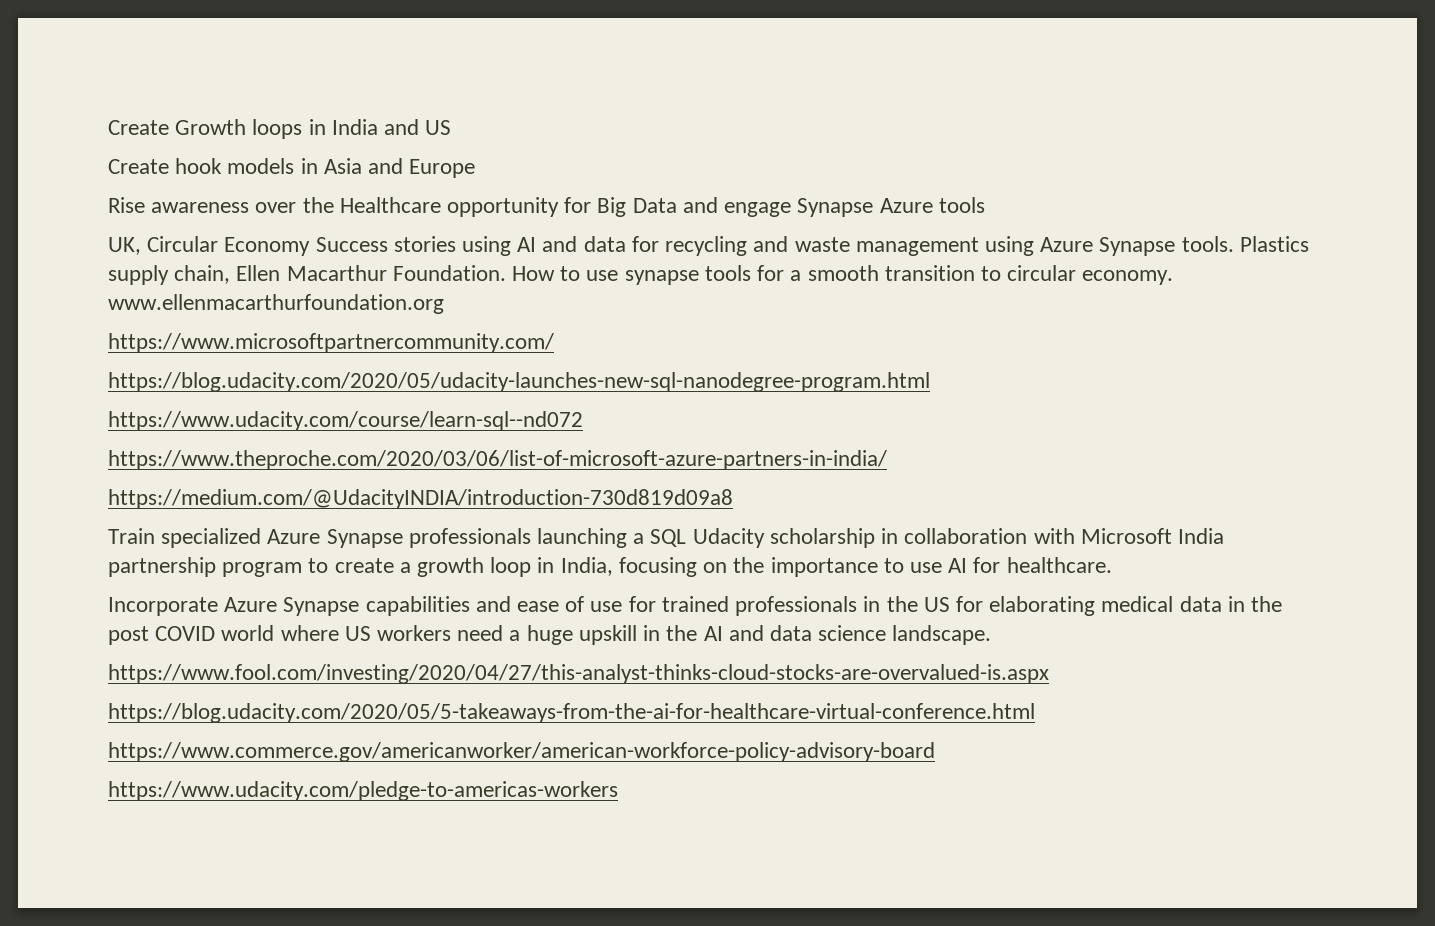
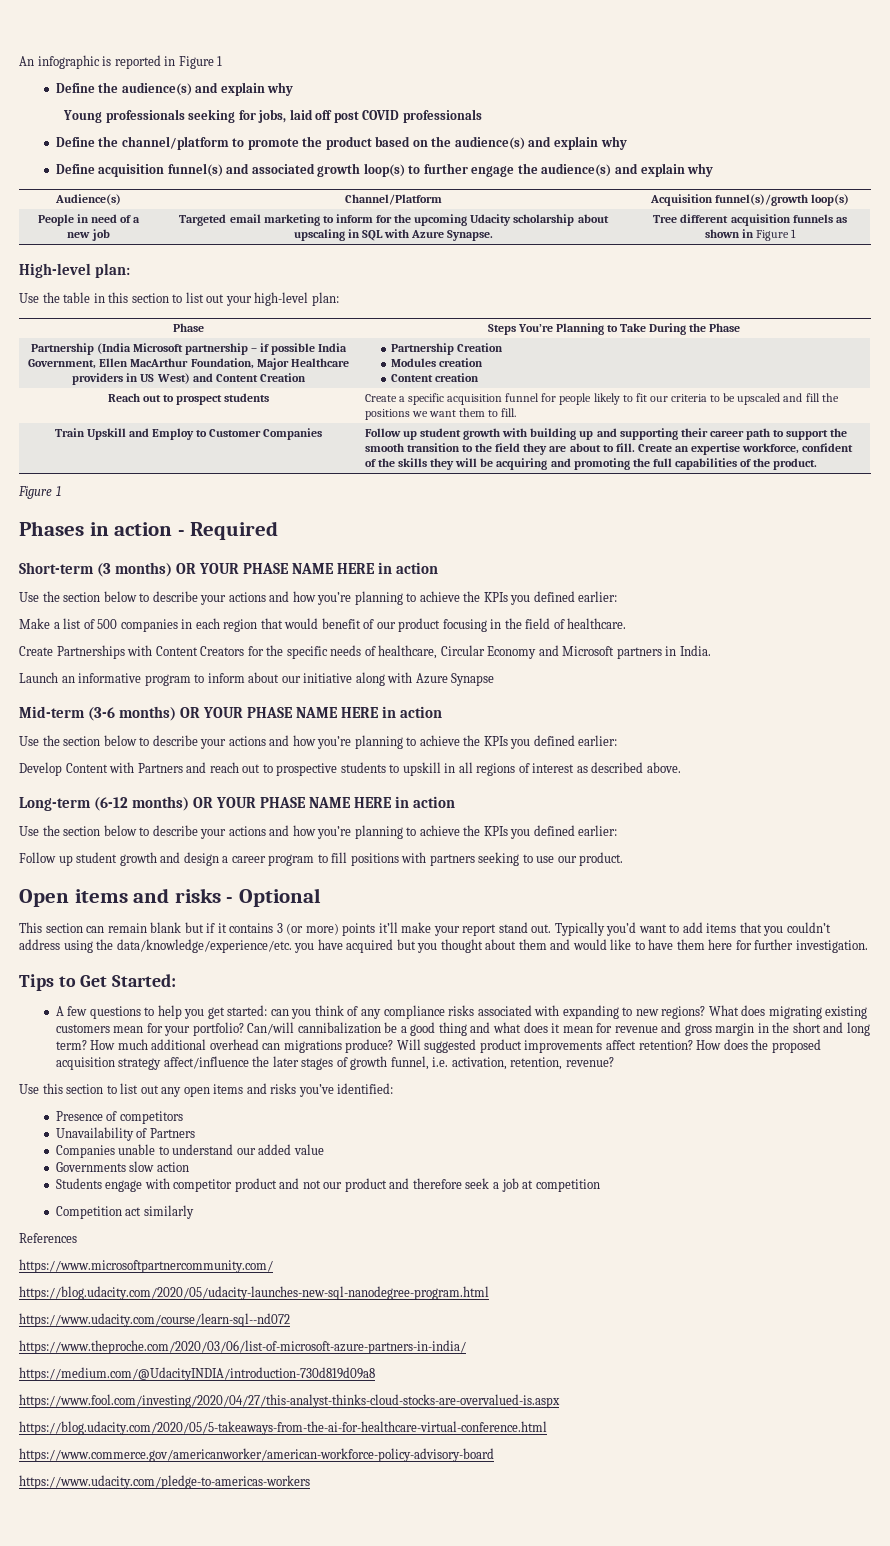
[108,119,452,139] [108,158,476,178] [108,197,985,217] [108,236,1309,256] [108,265,1174,285] [108,294,444,314] Create Growth loops in India and US // Create hook models in Asia and Europe // Rise awareness over the Healthcare opportunity for Big Data and engage Synapse Azure tools // UK, Circular Economy Success stories using AI and data for recycling and waste management using Azure Synapse tools. Plastics supply chain, Ellen Macarthur Foundation. How to use synapse tools for a smooth transition to circular economy. www.ellenmacarthurfoundation.org -> [19,55,223,69] [55,82,294,96] [63,109,482,123] [55,136,627,150] [55,163,714,177] [55,194,121,205] [345,194,442,205] [649,194,850,206] [37,214,141,226] [67,229,110,241] [179,214,609,226] [293,229,494,241] [653,214,847,226] [704,229,797,241] [19,263,131,278] [19,292,339,306] [173,323,204,332] [487,323,741,335] [30,343,348,355] [28,358,349,370] [72,373,306,385] [391,343,504,355] [391,358,484,367] [391,373,480,382] [107,393,270,405] [364,393,839,405] [364,408,517,420] [54,428,323,440] [364,428,848,440] [364,443,854,455] [364,458,818,470] [18,486,61,499] [19,521,279,540] [19,562,439,577] [19,591,618,605] [19,618,627,632] [19,645,711,659] [19,672,495,686] [19,706,443,721] [19,735,618,749] [19,762,681,776] [19,796,456,811] [19,825,618,839] [19,852,624,866] [19,888,321,907] [19,922,831,936] [19,939,868,953] [19,974,177,991] [55,1005,868,1019] [55,1022,870,1036] [55,1039,821,1053] [55,1056,614,1070] [19,1083,394,1097] [55,1111,183,1124] [55,1127,195,1141] [55,1144,324,1158] [55,1161,189,1172] [55,1178,600,1192] [55,1205,194,1219] [19,1233,77,1243] An infographic is reported in Figure 1 // Define the audience(s) and explain why // Young professionals seeking for jobs, laid off post COVID professionals // Define the channel/platform to promote the product based on the audience(s) and explain why // Define acquisition funnel(s) and associated growth loop(s) to further engage the audience(s) and explain why // Audience(s) | Channel/Platform | Acquisition funnel(s)/growth loop(s) // People in need of a new job | Targeted email marketing to inform for the upcoming Udacity scholarship about upscaling in SQL with Azure Synapse. | Tree different acquisition funnels as shown in Figure 1 // High-level plan: // Use the table in this section to list out your high-level plan: // Phase | Steps You’re Planning to Take During the Phase // Partnership (India Microsoft partnership – if possible India Government, Ellen MacArthur Foundation, Major Healthcare providers in US West) and Content Creation | Partnership Creation // Modules creation // Content creation // Reach out to prospect students | Create a specific acquisition funnel for people likely to fit our criteria to be upscaled and fill the positions we want them to fill. // Train Upskill and Employ to Customer Companies | Follow up student growth with building up and supporting their career path to support the smooth transition to the field they are about to fill. Create an expertise workforce, confident of the skills they will be acquiring and promoting the full capabilities of the product. // Figure 1 // Phases in action - Required // Short-term (3 months) OR YOUR PHASE NAME HERE in action // Use the section below to describe your actions and how you’re planning to achieve the KPIs you defined earlier: // Make a list of 500 companies in each region that would benefit of our product focusing in the field of healthcare. // Create Partnerships with Content Creators for the specific needs of healthcare, Circular Economy and Microsoft partners in India. // Launch an informative program to inform about our initiative along with Azure Synapse // Mid-term (3-6 months) OR YOUR PHASE NAME HERE in action // Use the section below to describe your actions and how you’re planning to achieve the KPIs you defined earlier: // Develop Content with Partners and reach out to prospective students to upskill in all regions of interest as described above. // Long-term (6-12 months) OR YOUR PHASE NAME HERE in action // Use the section below to describe your actions and how you’re planning to achieve the KPIs you defined earlier: // Follow up student growth and design a career program to fill positions with partners seeking to use our product. // Open items and risks - Optional // This section can remain blank but if it contains 3 (or more) points it’ll make your report stand out. Typically you’d want to add items that you couldn’t address using the data/knowledge/experience/etc. you have acquired but you thought about them and would like to have them here for further investigation. // Tips to Get Started: // A few questions to help you get started: can you think of any compliance risks associated with expanding to new regions? What does migrating existing customers mean for your portfolio? Can/will cannibalization be a good thing and what does it mean for revenue and gross margin in the short and long term? How much additional overhead can migrations produce? Will suggested product improvements affect retention? How does the proposed acquisition strategy affect/influence the later stages of growth funnel, i.e. activation, retention, revenue? // Use this section to list out any open items and risks you’ve identified: // Presence of competitors // Unavailability of Partners // Companies unable to understand our added value // Governments slow action // Students engage with competitor product and not our product and therefore seek a job at competition // Competition act similarly // References
[108,528,1224,548] [108,557,1112,577] [108,596,1282,616] [108,625,992,645] // Train specialized Azure Synapse professionals launching a SQL Udacity scholarship in collaboration with Microsoft India partnership program to create a growth loop in India, focusing on the importance to use AI for healthcare. // Incorporate Azure Synapse capabilities and ease of use for trained professionals in the US for elaborating medical data in the post COVID world where US workers need a huge upskill in the AI and data science landscape. -> (375, 1374) none

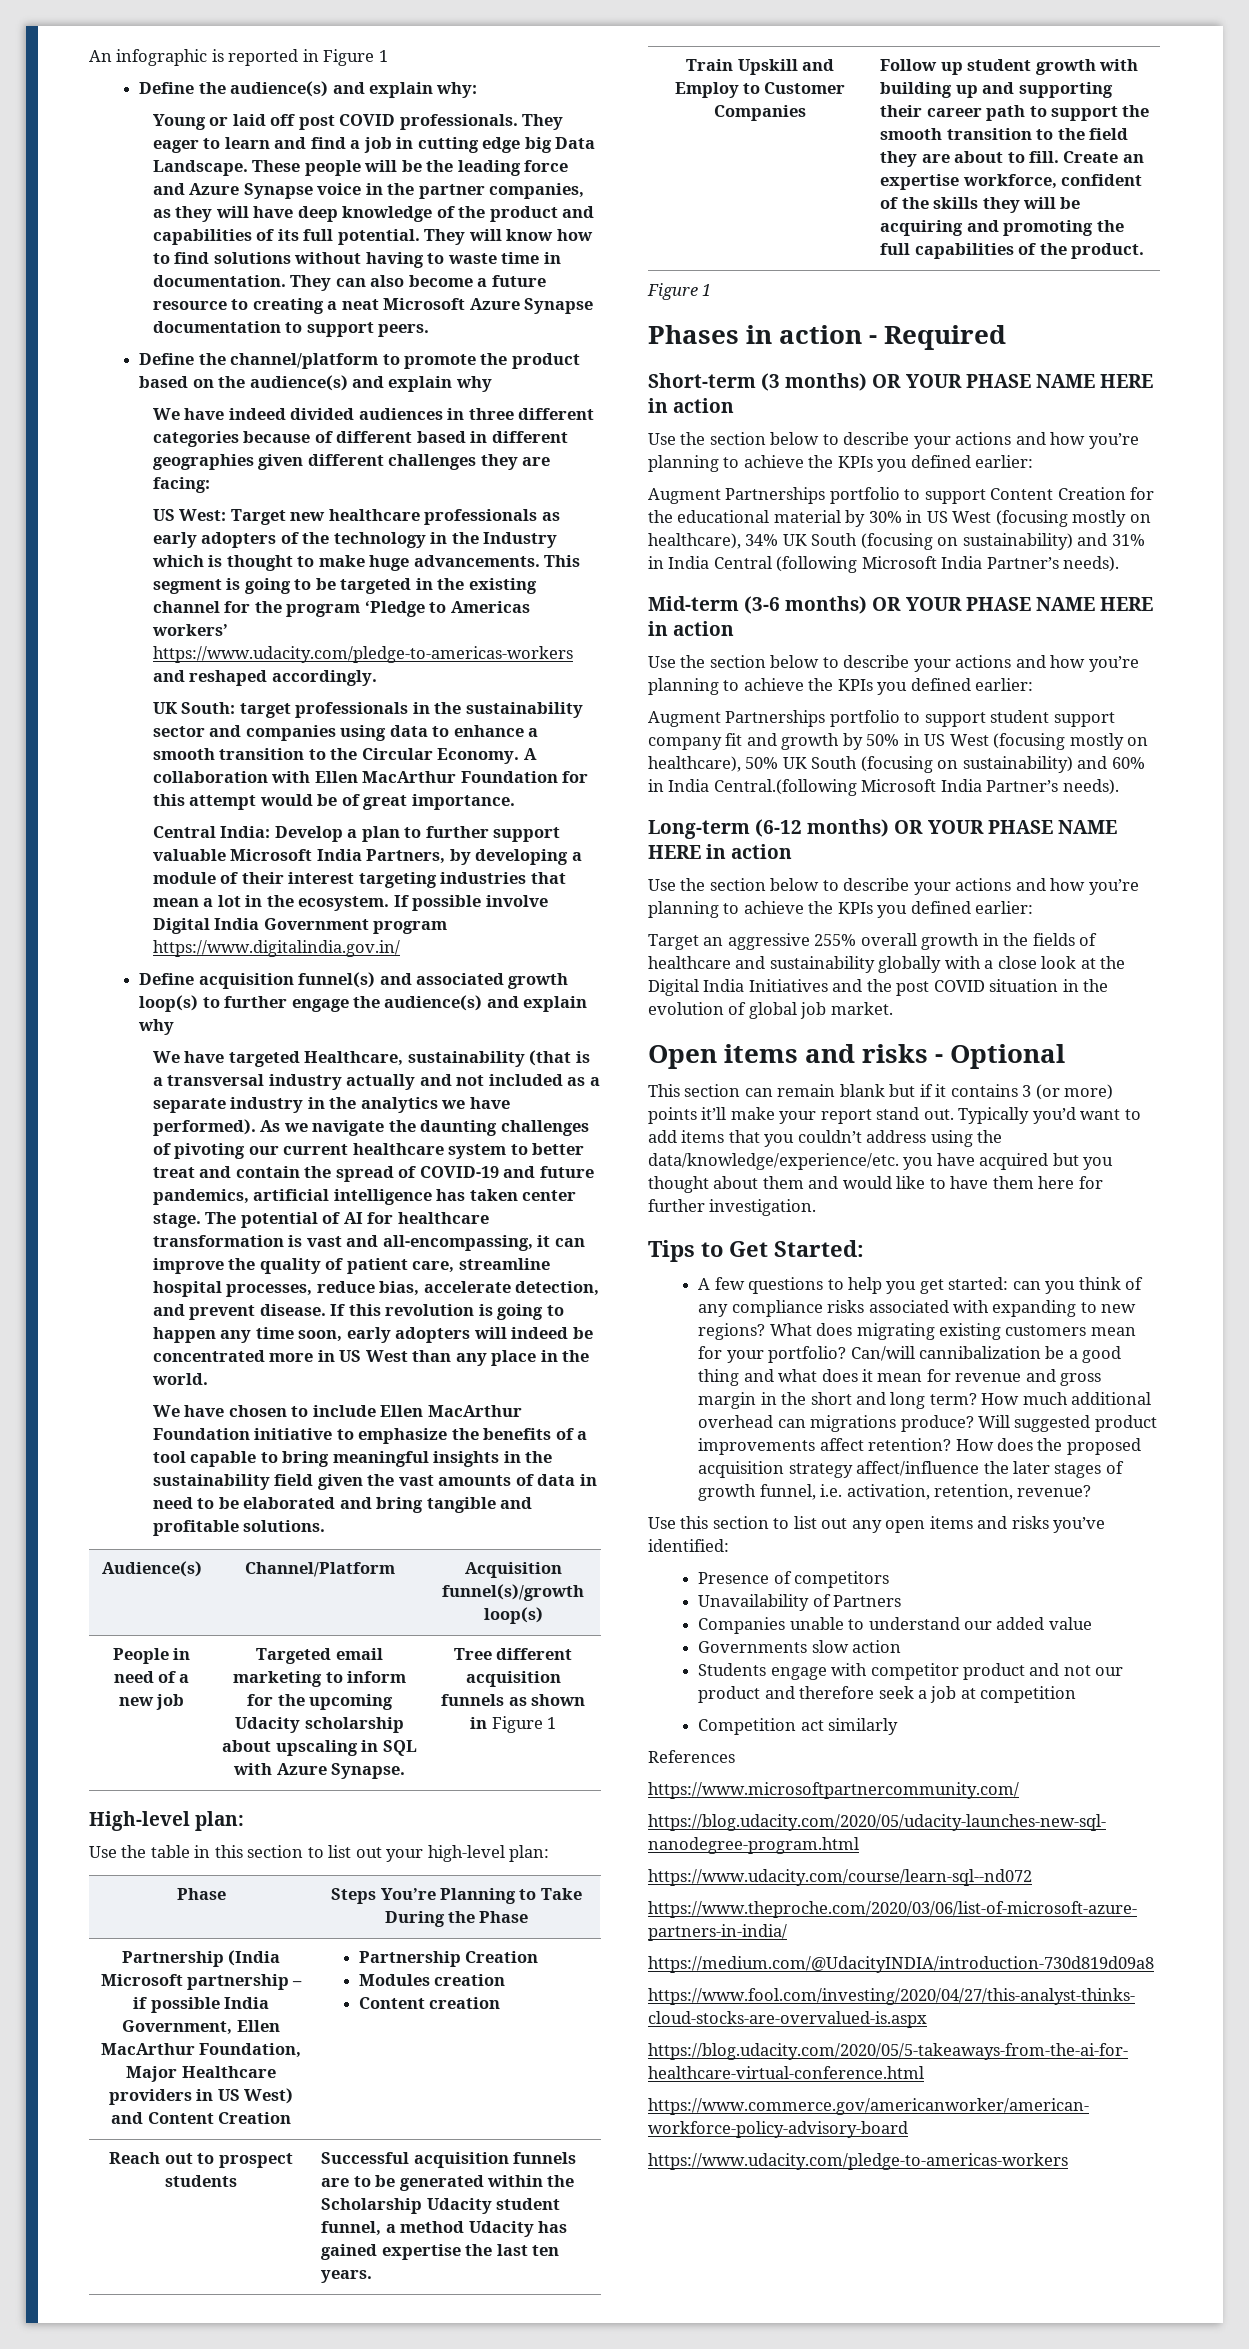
[267,82,294,96] why -> [436,82,478,98] why:
[105,109,482,123] professionals seeking for jobs, laid off post COVID professionals -> [209,114,564,130] [153,137,596,153] [153,160,569,176] [153,183,585,199] [153,206,595,222] [153,229,593,245] [153,252,561,268] [153,275,546,291] [153,298,594,314] [153,321,430,337] or laid off post COVID professionals. They eager to learn and find a job in cutting edge big Data Landscape. These people will be the leading force and Azure Synapse voice in the partner companies, as they will have deep knowledge of the product and capabilities of its full potential. They will know how to find solutions without having to waste time in documentation. They can also become a future resource to creating a neat Microsoft Azure Synapse documentation to support peers.
(627, 143) none -> [153,408,595,420] [153,431,568,447] [153,454,551,470] [153,477,211,493] [153,509,560,525] [153,532,558,548] [152,555,581,571] [153,578,537,594] [153,601,530,617] [152,624,229,636] [153,646,574,663] [153,670,377,686] [153,702,583,718] [153,725,539,741] [153,748,537,764] [153,771,589,783] [153,794,515,810] [153,826,561,842] [153,849,582,865] [153,872,566,888] [153,895,548,911] [153,918,448,934] [153,940,401,957] // We have indeed divided audiences in three different categories because of different based in different geographies given different challenges they are facing: // US West: Target new healthcare professionals as early adopters of the technology in the Industry which is thought to make huge advancements. This segment is going to be targeted in the existing channel for the program ‘Pledge to Americas workers’ https://www.udacity.com/pledge-to-americas-workers and reshaped accordingly. // UK South: target professionals in the sustainability sector and companies using data to enhance a smooth transition to the Circular Economy. A collaboration with Ellen MacArthur Foundation for this attempt would be of great importance. // Central India: Develop a plan to further support valuable Microsoft India Partners, by developing a module of their interest targeting industries that mean a lot in the ecosystem. If possible involve Digital India Government program https://www.digitalindia.gov.in/
(714, 170) none -> [153,1050,590,1067] [153,1074,600,1090] [153,1097,510,1113] [153,1119,589,1136] [153,1143,585,1159] [153,1166,594,1182] [153,1189,577,1205] [153,1212,489,1228] [153,1235,585,1251] [153,1258,550,1274] [153,1281,600,1297] [153,1304,564,1320] [153,1327,593,1343] [153,1350,590,1366] [152,1373,209,1385] [153,1405,522,1417] [153,1428,588,1444] [153,1451,553,1467] [153,1474,597,1490] [153,1497,533,1513] [153,1520,326,1536] // We have targeted Healthcare, sustainability (that is a transversal industry actually and not included as a separate industry in the analytics we have performed). As we navigate the daunting challenges of pivoting our current healthcare system to better treat and contain the spread of COVID-19 and future pandemics, artificial intelligence has taken center stage. The potential of AI for healthcare transformation is vast and all-encompassing, it can improve the quality of patient care, streamline hospital processes, reduce bias, accelerate detection, and prevent disease. If this revolution is going to happen any time soon, early adopters will indeed be concentrated more in US West than any place in the world. // We have chosen to include Ellen MacArthur Foundation initiative to emphasize the benefits of a tool capable to bring meaningful insights in the sustainability field given the vast amounts of data in need to be elaborated and bring tangible and profitable solutions.
[364,393,839,405] [364,408,517,420] Create a specific acquisition funnel for people likely to fit our criteria to be upscaled and fill the positions we want them to fill. -> [321,2152,577,2168] [321,2175,575,2191] [321,2198,561,2214] [321,2221,568,2237] [321,2244,560,2260] [321,2270,373,2283] Successful acquisition funnels are to be generated within the Scholarship Udacity student funnel, a method Udacity has gained expertise the last ten years.
[19,618,627,632] [19,645,711,659] [19,672,495,686] Make a list of 500 companies in each region that would benefit of our product focusing in the field of healthcare. // Create Partnerships with Content Creators for the specific needs of healthcare, Circular Economy and Microsoft partners in India. // Launch an informative program to inform about our initiative along with Azure Synapse -> [648,487,1155,504] [648,510,1151,527] [648,533,1145,550] [648,556,1120,573] Augment Partnerships portfolio to support Content Creation for the educational material by 30% in US West (focusing mostly on healthcare), 34% UK South (focusing on sustainability) and 31% in India Central (following Microsoft India Partner’s needs).
[19,762,681,776] Develop Content with Partners and reach out to prospective students to upskill in all regions of interest as described above. -> [648,710,1115,727] [648,733,1149,750] [648,756,1145,773] [648,779,1119,796] Augment Partnerships portfolio to support student support company fit and growth by 50% in US West (focusing mostly on healthcare), 50% UK South (focusing on sustainability) and 60% in India Central.(following Microsoft India Partner’s needs).
[19,852,624,866] Follow up student growth and design a career program to fill positions with partners seeking to use our product. -> [648,933,1098,950] [648,956,1126,973] [648,979,1109,996] [648,1002,893,1019] Target an aggressive 255% overall growth in the fields of healthcare and sustainability globally with a close look at the Digital India Initiatives and the post COVID situation in the evolution of global job market.

